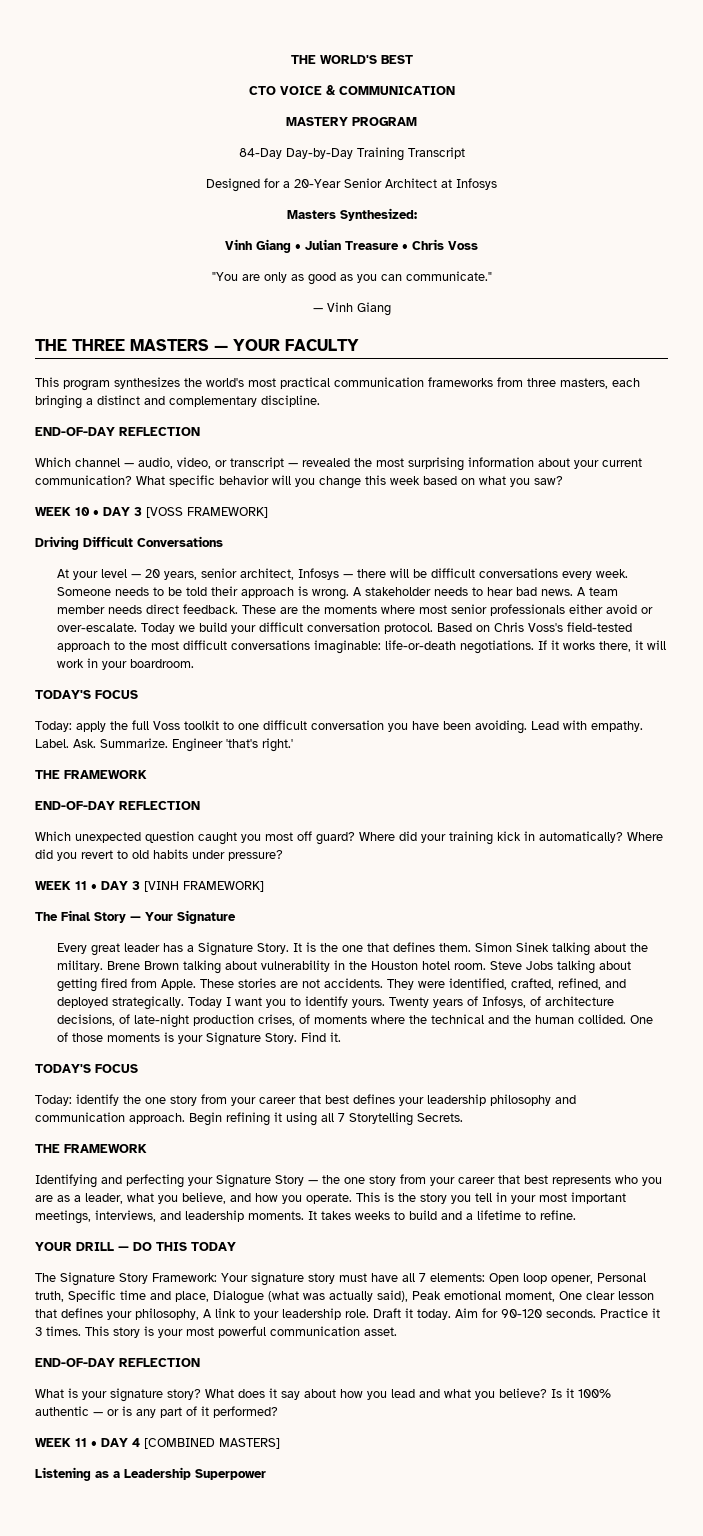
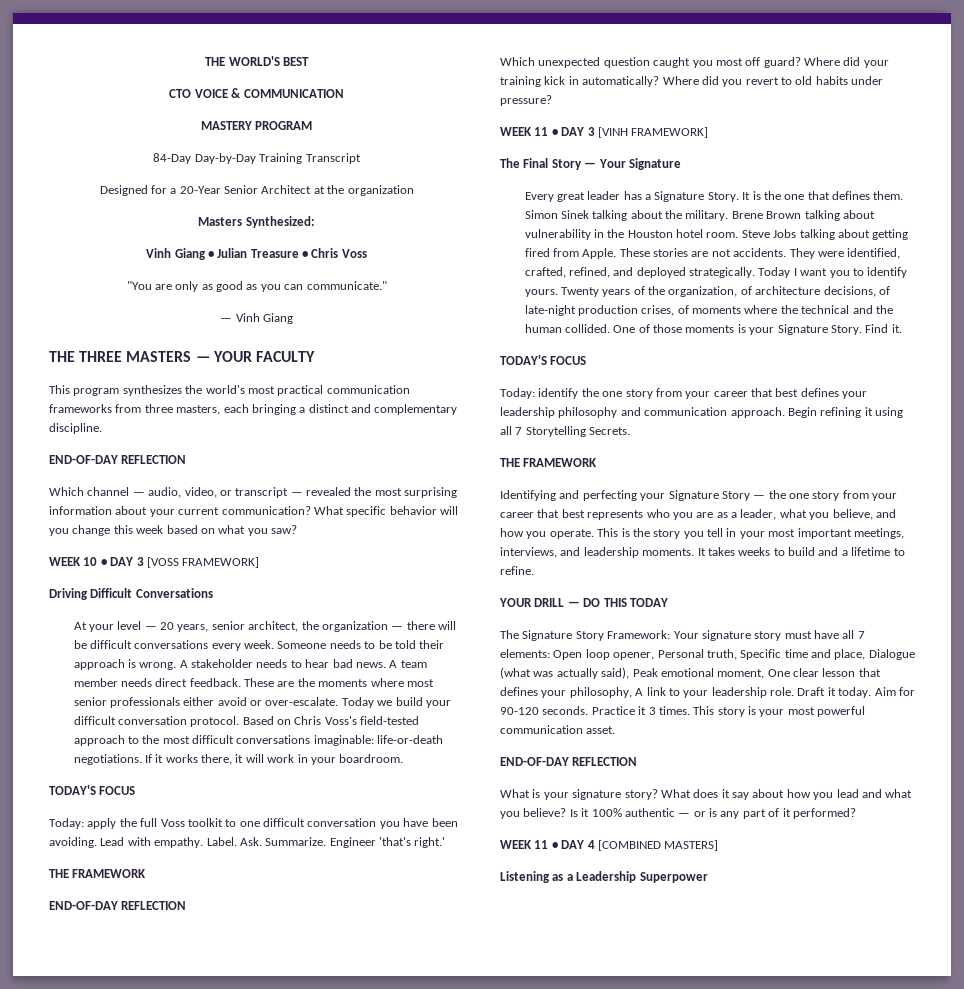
[456,178,497,190] Infosys -> [327,185,414,196] the organization
[298,568,340,580] Infosys -> [301,621,388,632] the organization
[482,996,527,1008] Infosys, -> [648,286,738,297] the organization,

